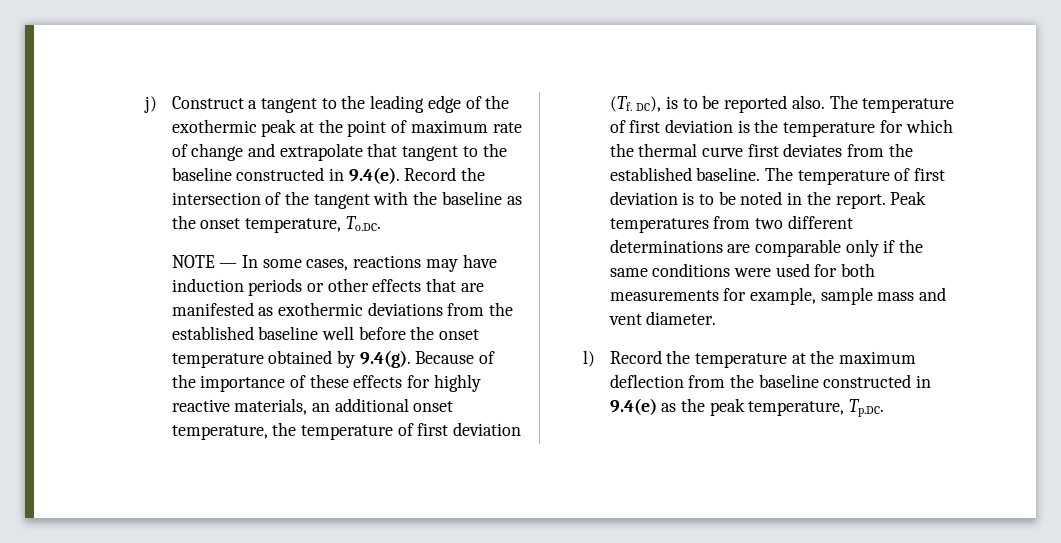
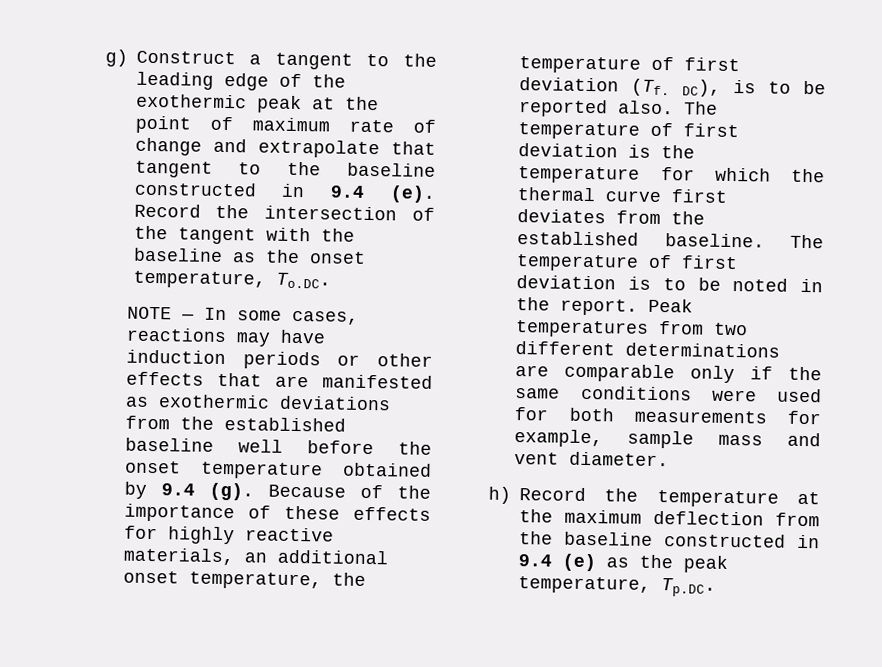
[143,96,157,113] j) -> [104,49,128,67] g)
[348,167,400,184] 9.4(e). -> [330,185,436,203] 9.4 (e).
[359,350,411,368] 9.4(g). -> [161,482,255,501] 9.4 (g).
[582,350,595,367] l) -> [487,486,511,504] h)
[609,398,657,415] 9.4(e) -> [517,553,596,572] 9.4 (e)

